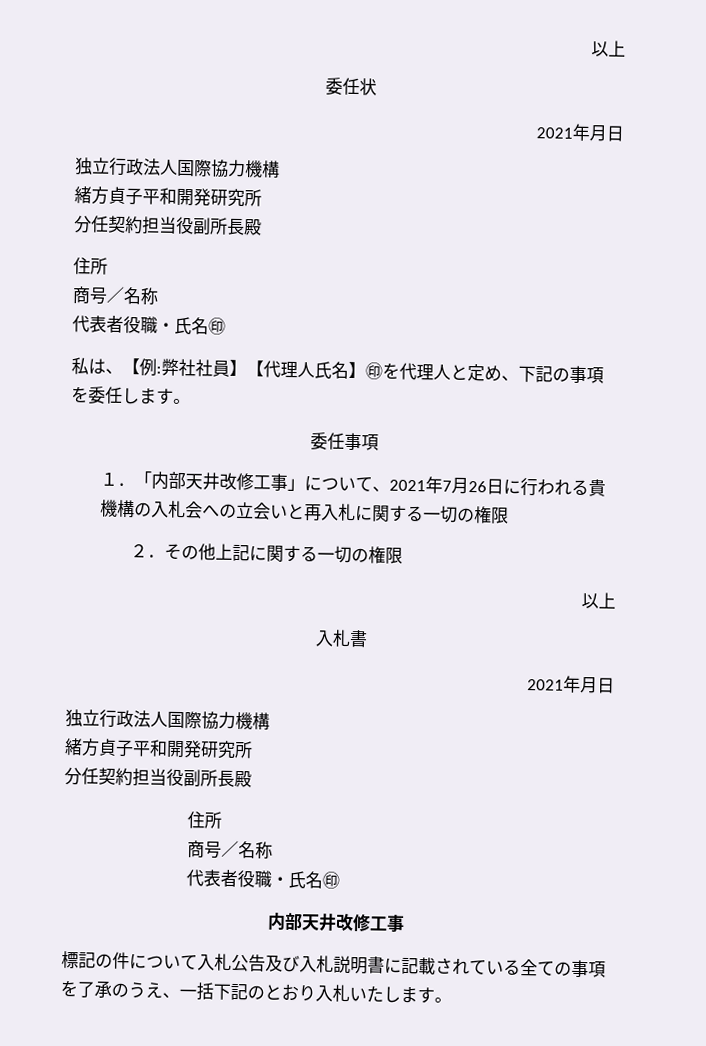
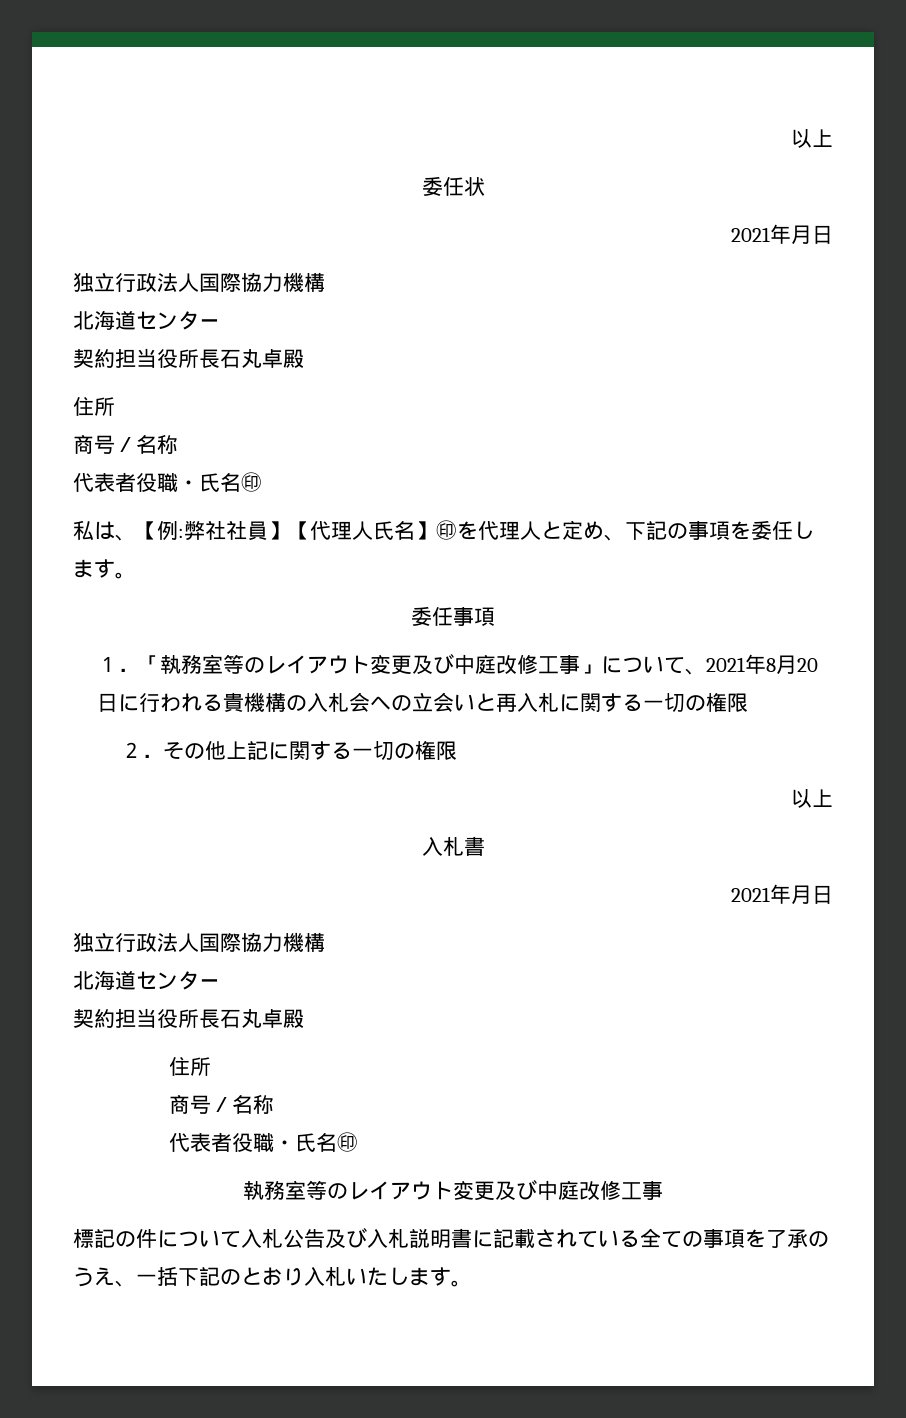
[74,186,262,208] [74,215,245,236] 緒方貞子平和開発研究所 // 分任契約担当役副所長 -> [73,310,220,330] [73,348,283,368] 北海道センター // 契約担当役所長石丸卓
[151,471,221,490] 内部天井 -> [160,654,497,675] 執務室等のレイアウト変更及び中庭
[442,477,488,495] 7月26 -> [766,655,819,674] 8月20
[64,738,253,759] [64,767,252,788] [187,811,223,829] [187,840,274,859] [186,869,341,889] [267,912,337,932] 緒方貞子平和開発研究所 // 分任契約担当役副所長殿 // 住所 // 商号／名称 // 代表者役職・氏名㊞ // 内部天井 -> [73,970,220,990] [73,1008,304,1028] [169,1057,212,1076] [169,1094,275,1114] [169,1132,359,1152] [243,1180,579,1201] 北海道センター // 契約担当役所長石丸卓殿 // 住所 // 商号／名称 // 代表者役職・氏名㊞ // 執務室等のレイアウト変更及び中庭

